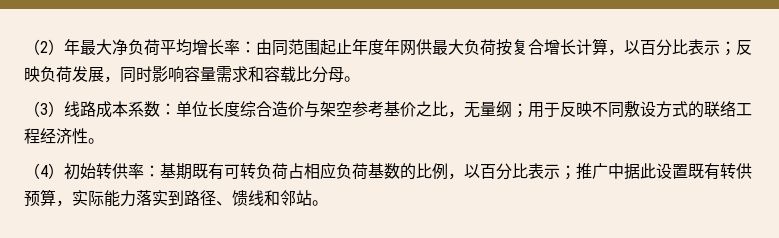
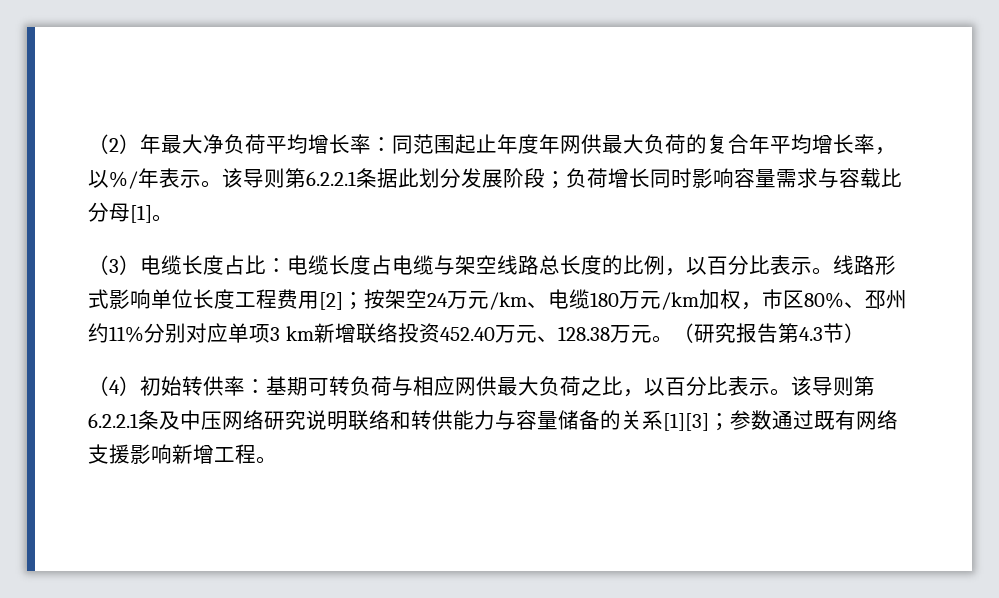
[256,39,272,55] 由 -> (392, 144) none
[496,38,752,56] [24,66,120,83] 按复合增长计算，以百分比表示；反映负荷发展， -> [686,134,896,155] [88,168,650,189] 的复合年平均增长率，以%/年表示。该导则第6.2.2.1条据此划分发展阶段；负荷增长
[248,66,264,82] 和 -> [818,168,839,188] 与
(344, 75) none -> [130,205,152,223] [1]
[64,100,752,118] [24,128,104,144] 线路成本系数：单位长度综合造价与架空参考基价之比，无量纲；用于反映不同敷设方式的联络工程经济性。 -> [140,255,896,276] [88,289,907,310] [88,323,865,344] 电缆长度占比：电缆长度占电缆与架空线路总长度的比例，以百分比表示。线路形式影响单位长度工程费用[2]；按架空24万元/km、电缆180万元/km加权，市区80%、邳州约11%分别对应单项3 km新增联络投资452.40万元、128.38万元。（研究报告第4.3节）
[192,163,224,180] 既有 -> (308, 386) none
[288,162,752,180] [24,189,312,207] 占相应负荷基数的比例，以百分比表示；推广中据此设置既有转供预算，实际能力落实到路径、馈线和邻站 -> [392,376,875,397] [88,410,898,431] [88,444,256,464] 与相应网供最大负荷之比，以百分比表示。该导则第6.2.2.1条及中压网络研究说明联络和转供能力与容量储备的关系[1][3]；参数通过既有网络支援影响新增工程

